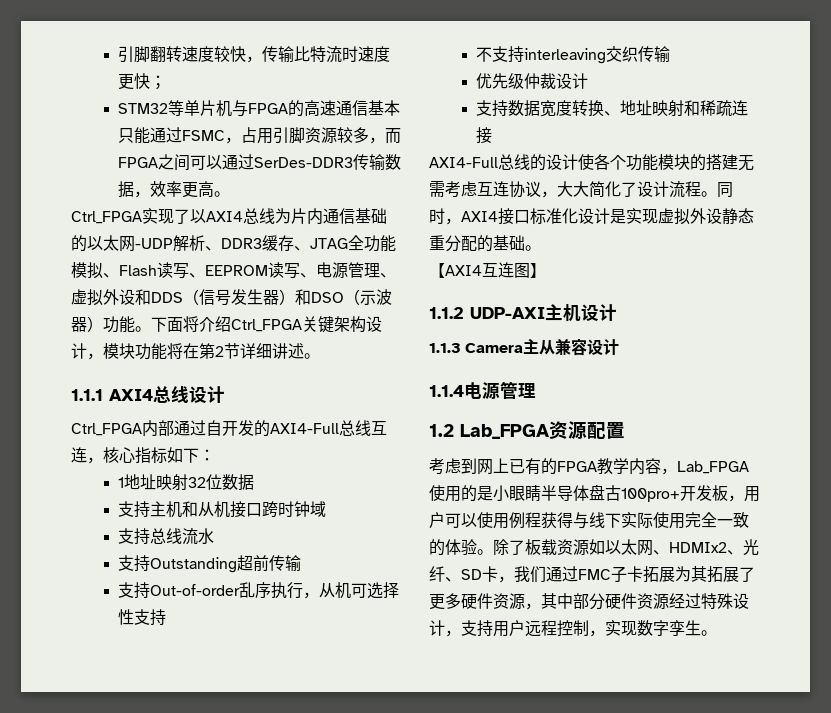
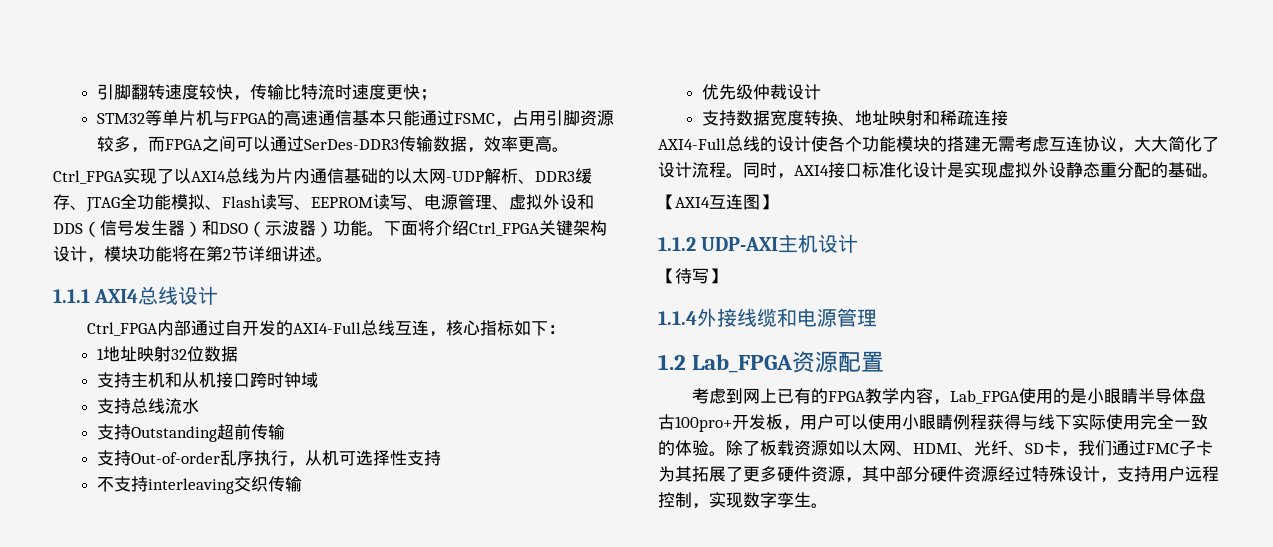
[429,338,620,356] 1.1.3 Camera主从兼容设计 -> [658,268,726,284] 【待写】
(464, 391) none -> [697,308,797,327] 外接线缆和
(509, 521) none -> [902,414,953,430] 小眼睛
[669,542,727,553] HDMIx2 -> [913,443,957,454] HDMI
[643,566,675,582] 拓展 -> (1213, 448) none

